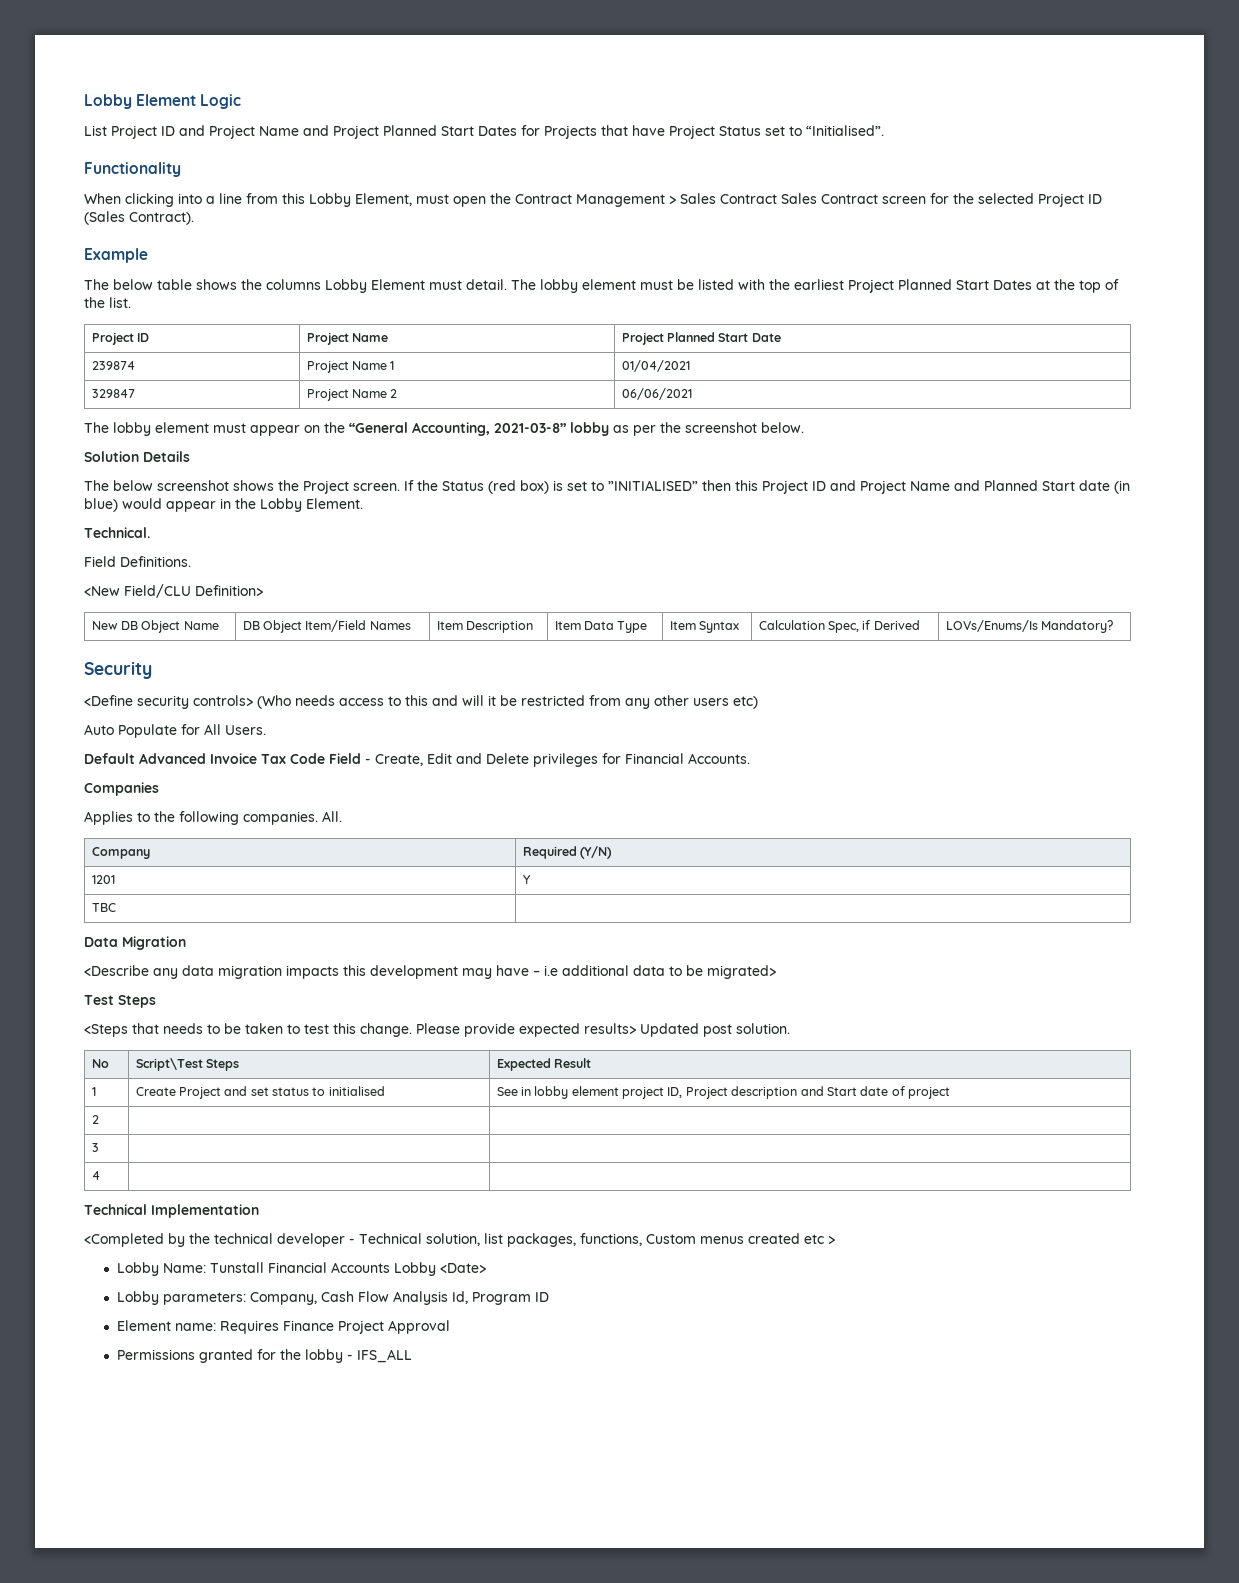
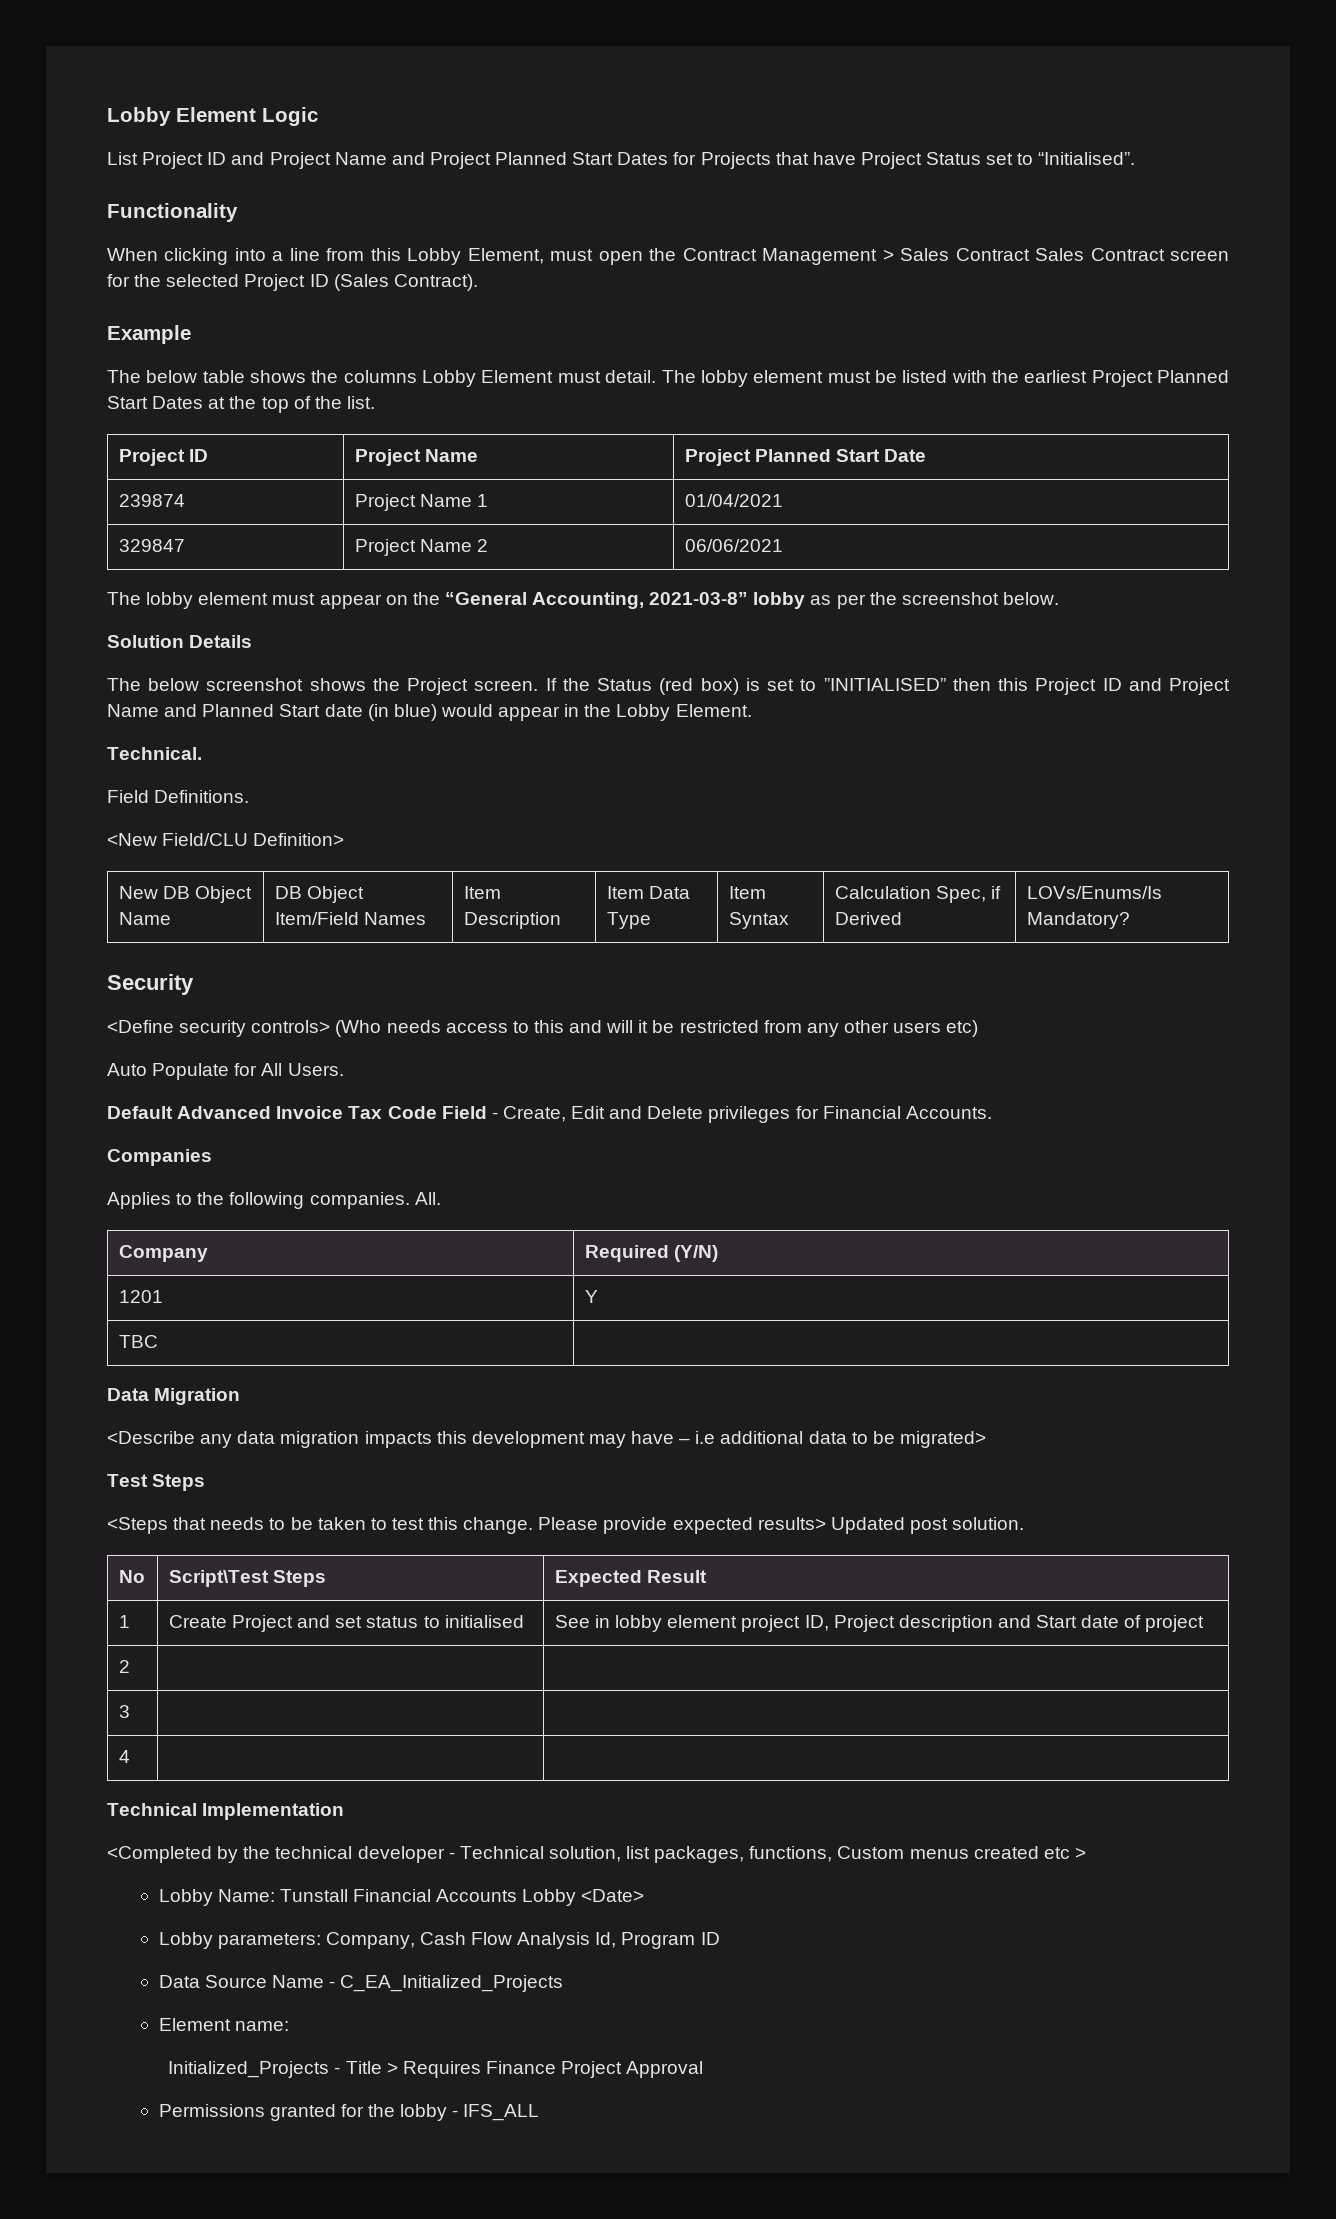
[116,1320,216,1331] Element name: -> [158,1975,564,1992] [158,2018,289,2031] [168,2061,398,2078] Data Source Name - C_EA_Initialized_Projects // Element name: // Initialized_Projects - Title >

